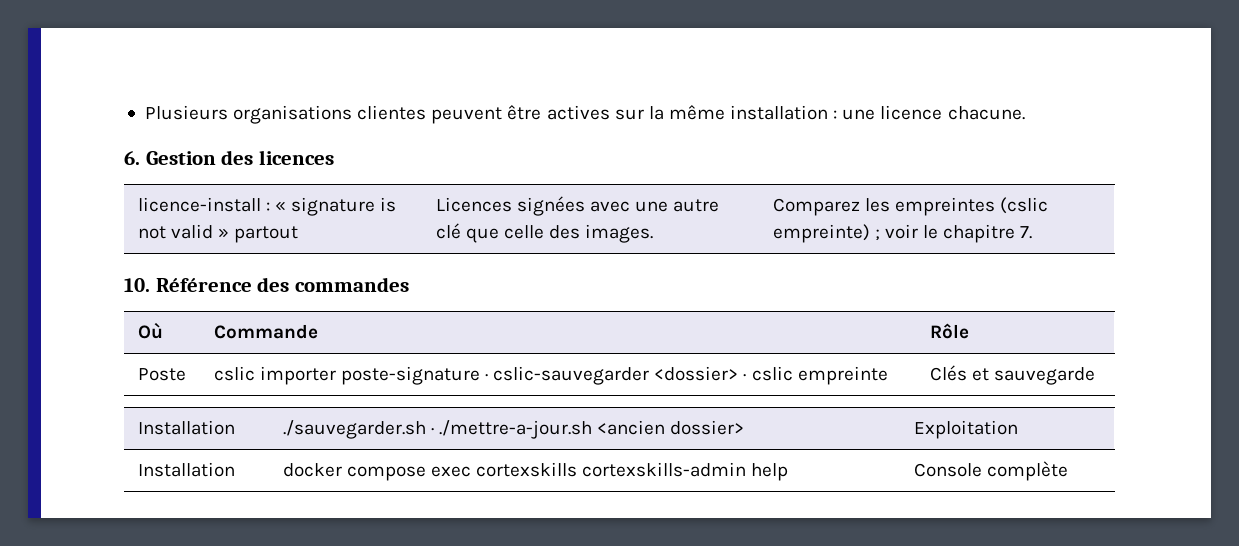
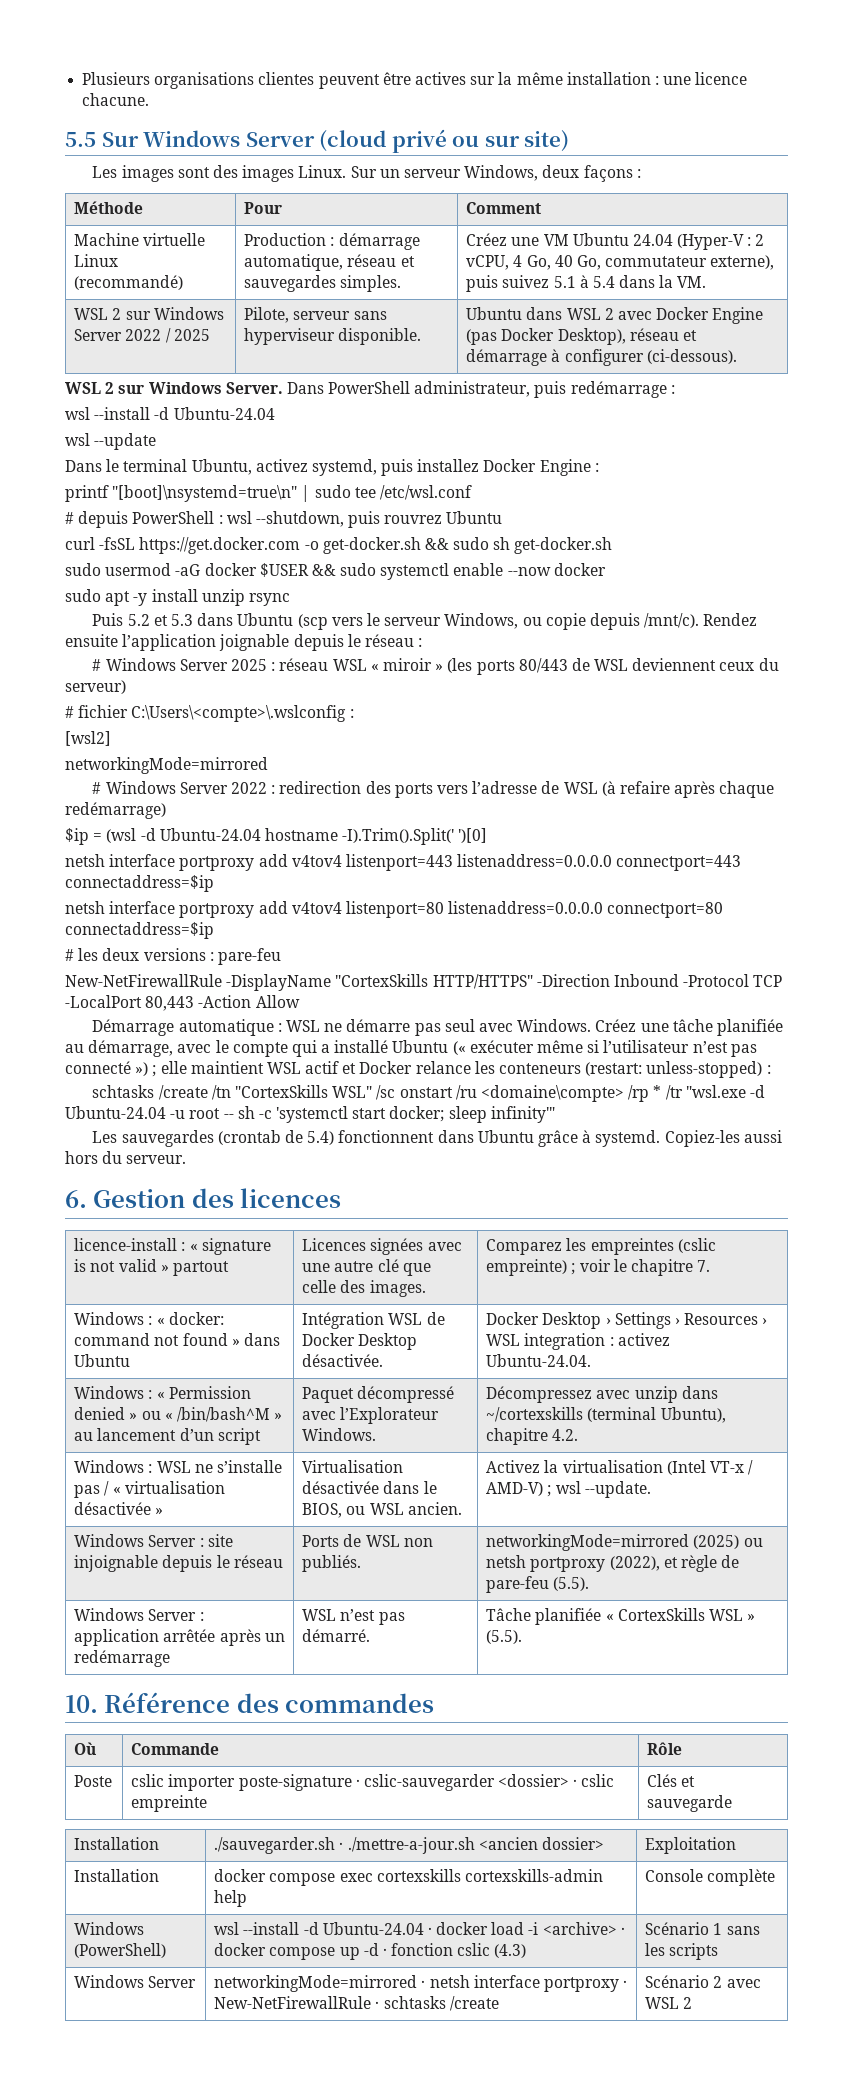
(1025, 113) none -> [65,129,570,153] [92,165,641,182] [74,201,144,214] [244,202,283,214] [466,202,542,214] [74,233,206,246] [74,254,119,267] [74,275,184,290] [244,233,420,250] [244,254,415,271] [244,275,402,292] [466,233,765,250] [466,255,775,270] [466,275,707,292] [74,307,224,320] [74,328,210,343] [244,307,387,323] [244,328,422,345] [466,307,764,324] [466,328,697,345] [466,349,737,366] [65,381,675,398] [65,407,275,420] [65,433,157,450] [65,459,599,476] [65,485,472,502] [65,511,503,528] [65,537,613,554] [65,563,606,580] [65,589,290,606] [92,613,758,630] [65,634,423,651] [92,658,779,675] [65,680,126,694] [65,705,354,722] [65,731,111,746] [65,757,268,774] [92,781,775,798] [65,802,166,819] [65,828,488,845] [65,854,742,871] [65,875,214,892] [65,901,724,918] [65,922,214,939] [65,948,281,965] [65,974,783,991] [65,995,300,1011] [92,1019,783,1036] [65,1040,757,1057] [65,1061,771,1078] [92,1085,765,1102] [65,1106,555,1123] [92,1130,782,1147] [65,1151,187,1164] // 5.5 Sur Windows Server (cloud privé ou sur site) // Les images sont des images Linux. Sur un serveur Windows, deux façons : // Méthode | Pour | Comment // Machine virtuelle Linux (recommandé) | Production : démarrage automatique, réseau et sauvegardes simples. | Créez une VM Ubuntu 24.04 (Hyper-V : 2 vCPU, 4 Go, 40 Go, commutateur externe), puis suivez 5.1 à 5.4 dans la VM. // WSL 2 sur Windows Server 2022 / 2025 | Pilote, serveur sans hyperviseur disponible. | Ubuntu dans WSL 2 avec Docker Engine (pas Docker Desktop), réseau et démarrage à configurer (ci-dessous). // WSL 2 sur Windows Server. Dans PowerShell administrateur, puis redémarrage : // wsl --install -d Ubuntu-24.04 // wsl --update // Dans le terminal Ubuntu, activez systemd, puis installez Docker Engine : // printf "[boot]\nsystemd=true\n" | sudo tee /etc/wsl.conf // # depuis PowerShell : wsl --shutdown, puis rouvrez Ubuntu // curl -fsSL https://get.docker.com -o get-docker.sh && sudo sh get-docker.sh // sudo usermod -aG docker $USER && sudo systemctl enable --now docker // sudo apt -y install unzip rsync // Puis 5.2 et 5.3 dans Ubuntu (scp vers le serveur Windows, ou copie depuis /mnt/c). Rendez ensuite l’application joignable depuis le réseau : // # Windows Server 2025 : réseau WSL « miroir » (les ports 80/443 de WSL deviennent ceux du serveur) // # fichier C:\Users\<compte>\.wslconfig : // [wsl2] // networkingMode=mirrored // # Windows Server 2022 : redirection des ports vers l’adresse de WSL (à refaire après chaque redémarrage) // $ip = (wsl -d Ubuntu-24.04 hostname -I).Trim().Split(' ')[0] // netsh interface portproxy add v4tov4 listenport=443 listenaddress=0.0.0.0 connectport=443 connectaddress=$ip // netsh interface portproxy add v4tov4 listenport=80 listenaddress=0.0.0.0 connectport=80 connectaddress=$ip // # les deux versions : pare-feu // New-NetFirewallRule -DisplayName "CortexSkills HTTP/HTTPS" -Direction Inbound -Protocol TCP -LocalPort 80,443 -Action Allow // Démarrage automatique : WSL ne démarre pas seul avec Windows. Créez une tâche planifiée au démarrage, avec le compte qui a installé Ubuntu (« exécuter même si l’utilisateur n’est pas connecté ») ; elle maintient WSL actif et Docker relance les conteneurs (restart: unless-stopped) : // schtasks /create /tn "CortexSkills WSL" /sc onstart /ru <domaine\compte> /rp * /tr "wsl.exe -d Ubuntu-24.04 -u root -- sh -c 'systemctl start docker; sleep infinity'" // Les sauvegardes (crontab de 5.4) fonctionnent dans Ubuntu grâce à systemd. Copiez-les aussi hors du serveur.
(1033, 232) none -> [74,1312,224,1325] [74,1333,280,1346] [74,1354,131,1367] [302,1312,445,1329] [302,1333,418,1350] [302,1354,384,1367] [486,1312,768,1329] [486,1333,670,1350] [486,1354,592,1367] [74,1386,251,1399] [74,1407,283,1422] [74,1428,261,1445] [302,1386,455,1403] [302,1407,440,1424] [302,1428,377,1441] [486,1386,718,1403] [486,1407,726,1423] [486,1428,579,1445] [74,1460,282,1473] [74,1481,225,1498] [74,1502,164,1515] [302,1460,404,1473] [302,1481,437,1494] [302,1502,462,1518] [486,1460,754,1475] [486,1481,651,1498] [74,1534,233,1547] [74,1555,283,1572] [302,1534,433,1547] [302,1555,362,1572] [486,1534,763,1551] [486,1555,740,1572] [486,1576,590,1593] [74,1608,204,1621] [74,1629,285,1646] [74,1650,171,1667] [302,1609,405,1625] [302,1629,371,1642] [486,1608,756,1625] [486,1630,523,1644] // Windows : « docker: command not found » dans Ubuntu | Intégration WSL de Docker Desktop désactivée. | Docker Desktop › Settings › Resources › WSL integration : activez Ubuntu-24.04. // Windows : « Permission denied » ou « /bin/bash^M » au lancement d’un script | Paquet décompressé avec l’Explorateur Windows. | Décompressez avec unzip dans ~/cortexskills (terminal Ubuntu), chapitre 4.2. // Windows : WSL ne s’installe pas / « virtualisation désactivée » | Virtualisation désactivée dans le BIOS, ou WSL ancien. | Activez la virtualisation (Intel VT-x / AMD-V) ; wsl --update. // Windows Server : site injoignable depuis le réseau | Ports de WSL non publiés. | networkingMode=mirrored (2025) ou netsh portproxy (2022), et règle de pare-feu (5.5). // Windows Server : application arrêtée après un redémarrage | WSL n’est pas démarré. | Tâche planifiée « CortexSkills WSL » (5.5).
(1068, 471) none -> [74,1922,145,1935] [74,1943,167,1958] [214,1922,625,1935] [214,1943,527,1960] [645,1922,760,1935] [645,1943,719,1960] [74,1975,197,1988] [214,1975,628,1992] [214,1996,499,2011] [645,1975,761,1988] [645,1997,693,2009] // Windows (PowerShell) | wsl --install -d Ubuntu-24.04 · docker load -i <archive> · docker compose up -d · fonction cslic (4.3) | Scénario 1 sans les scripts // Windows Server | networkingMode=mirrored · netsh interface portproxy · New-NetFirewallRule · schtasks /create | Scénario 2 avec WSL 2

